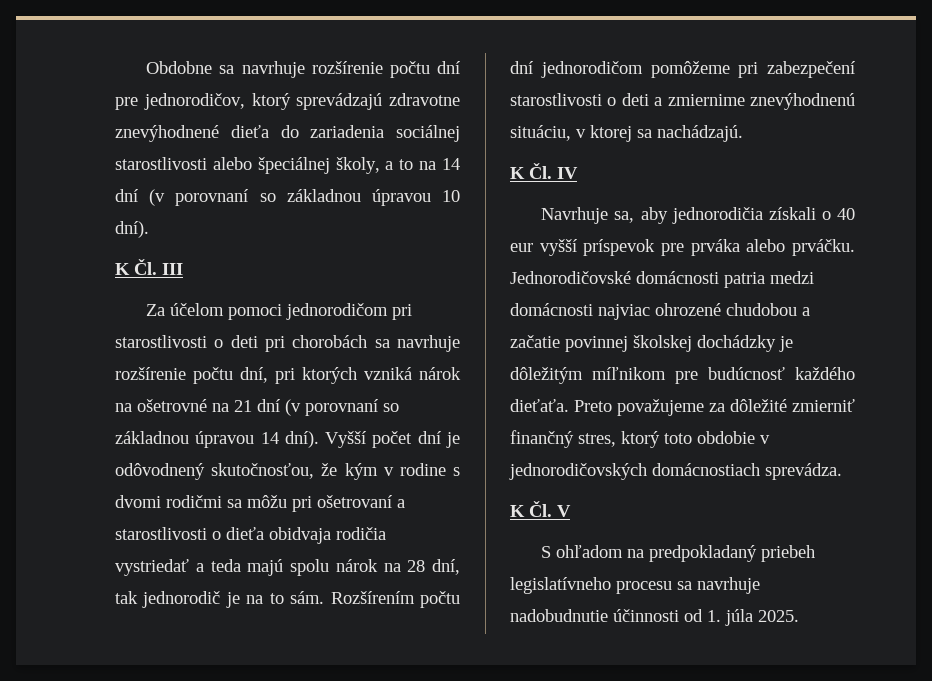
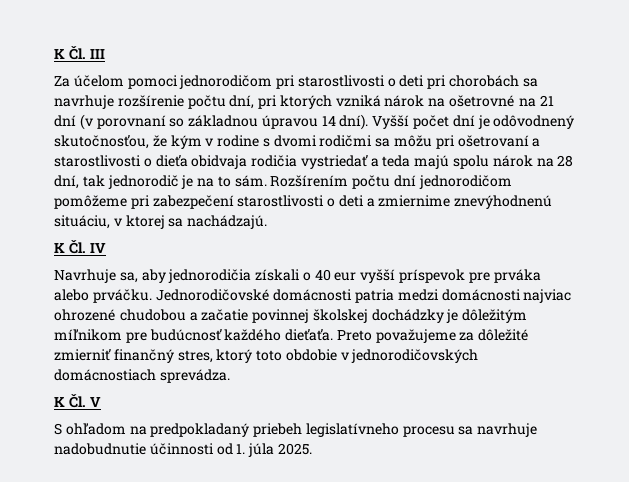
[146,61,460,78] [115,93,460,110] [115,125,460,142] [115,157,460,174] [115,189,460,206] [115,221,149,238] Obdobne sa navrhuje rozšírenie počtu dní pre jednorodičov, ktorý sprevádzajú zdravotne znevýhodnené dieťa do zariadenia sociálnej starostlivosti alebo špeciálnej školy, a to na 14 dní (v porovnaní so základnou úpravou 10 dní). // -> (54, 54) none

